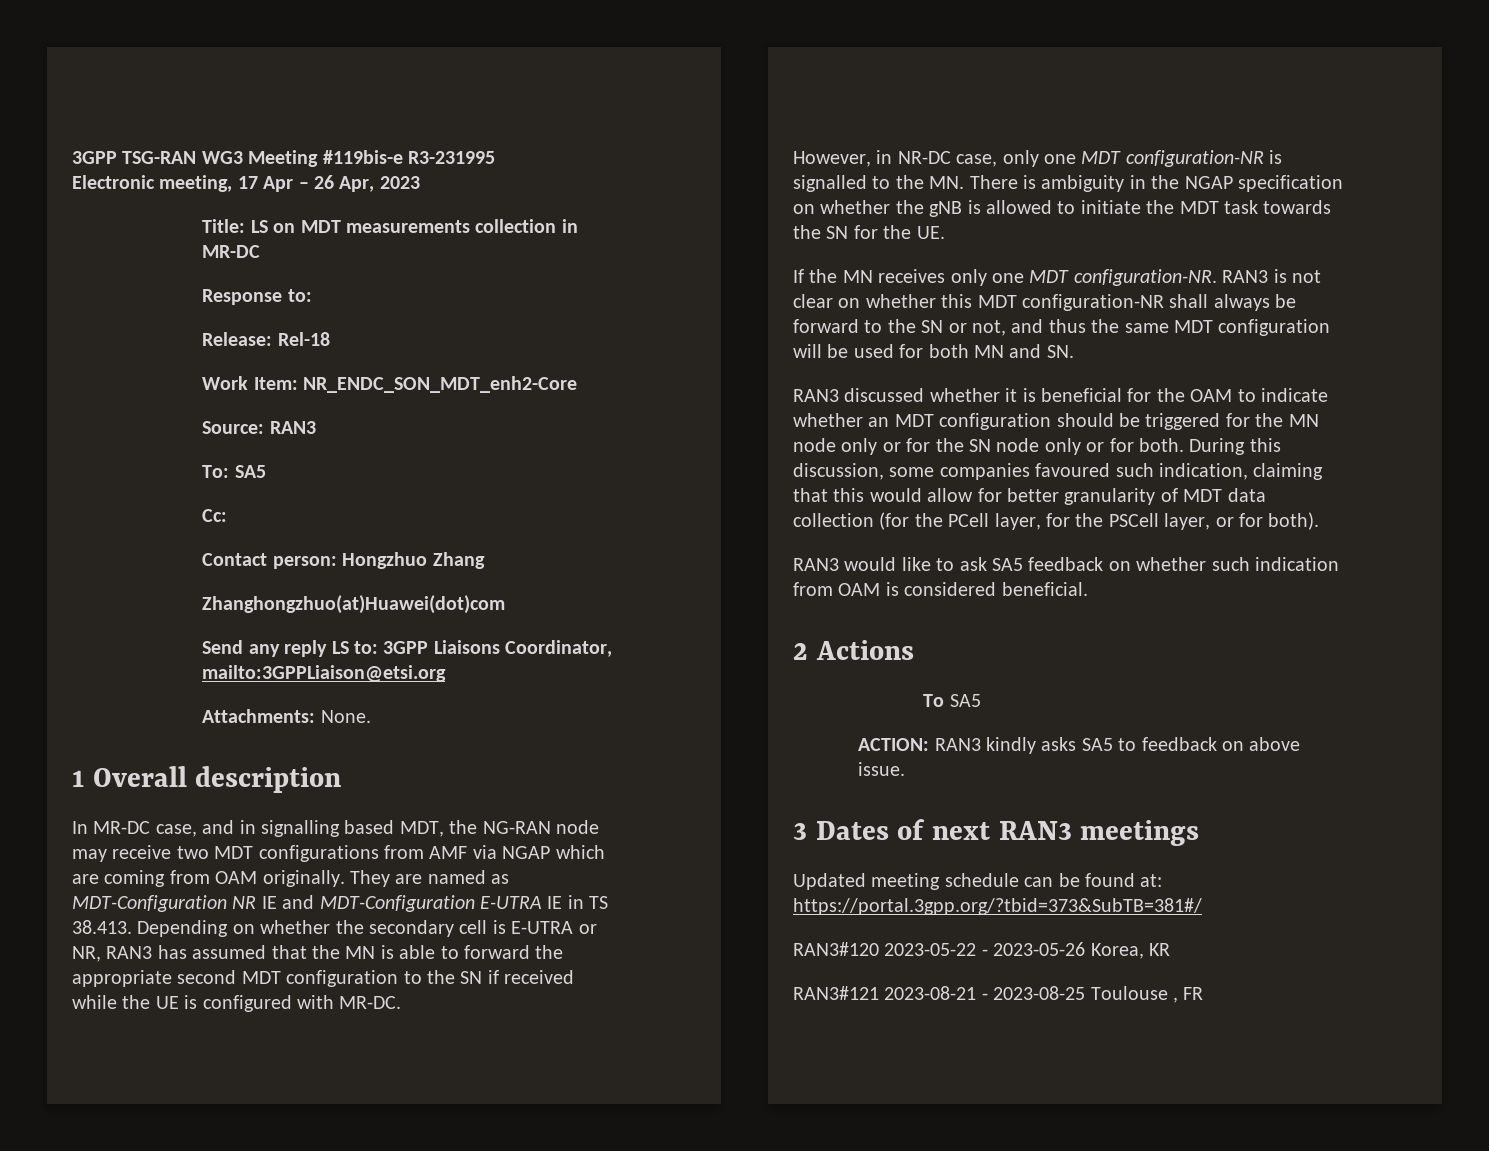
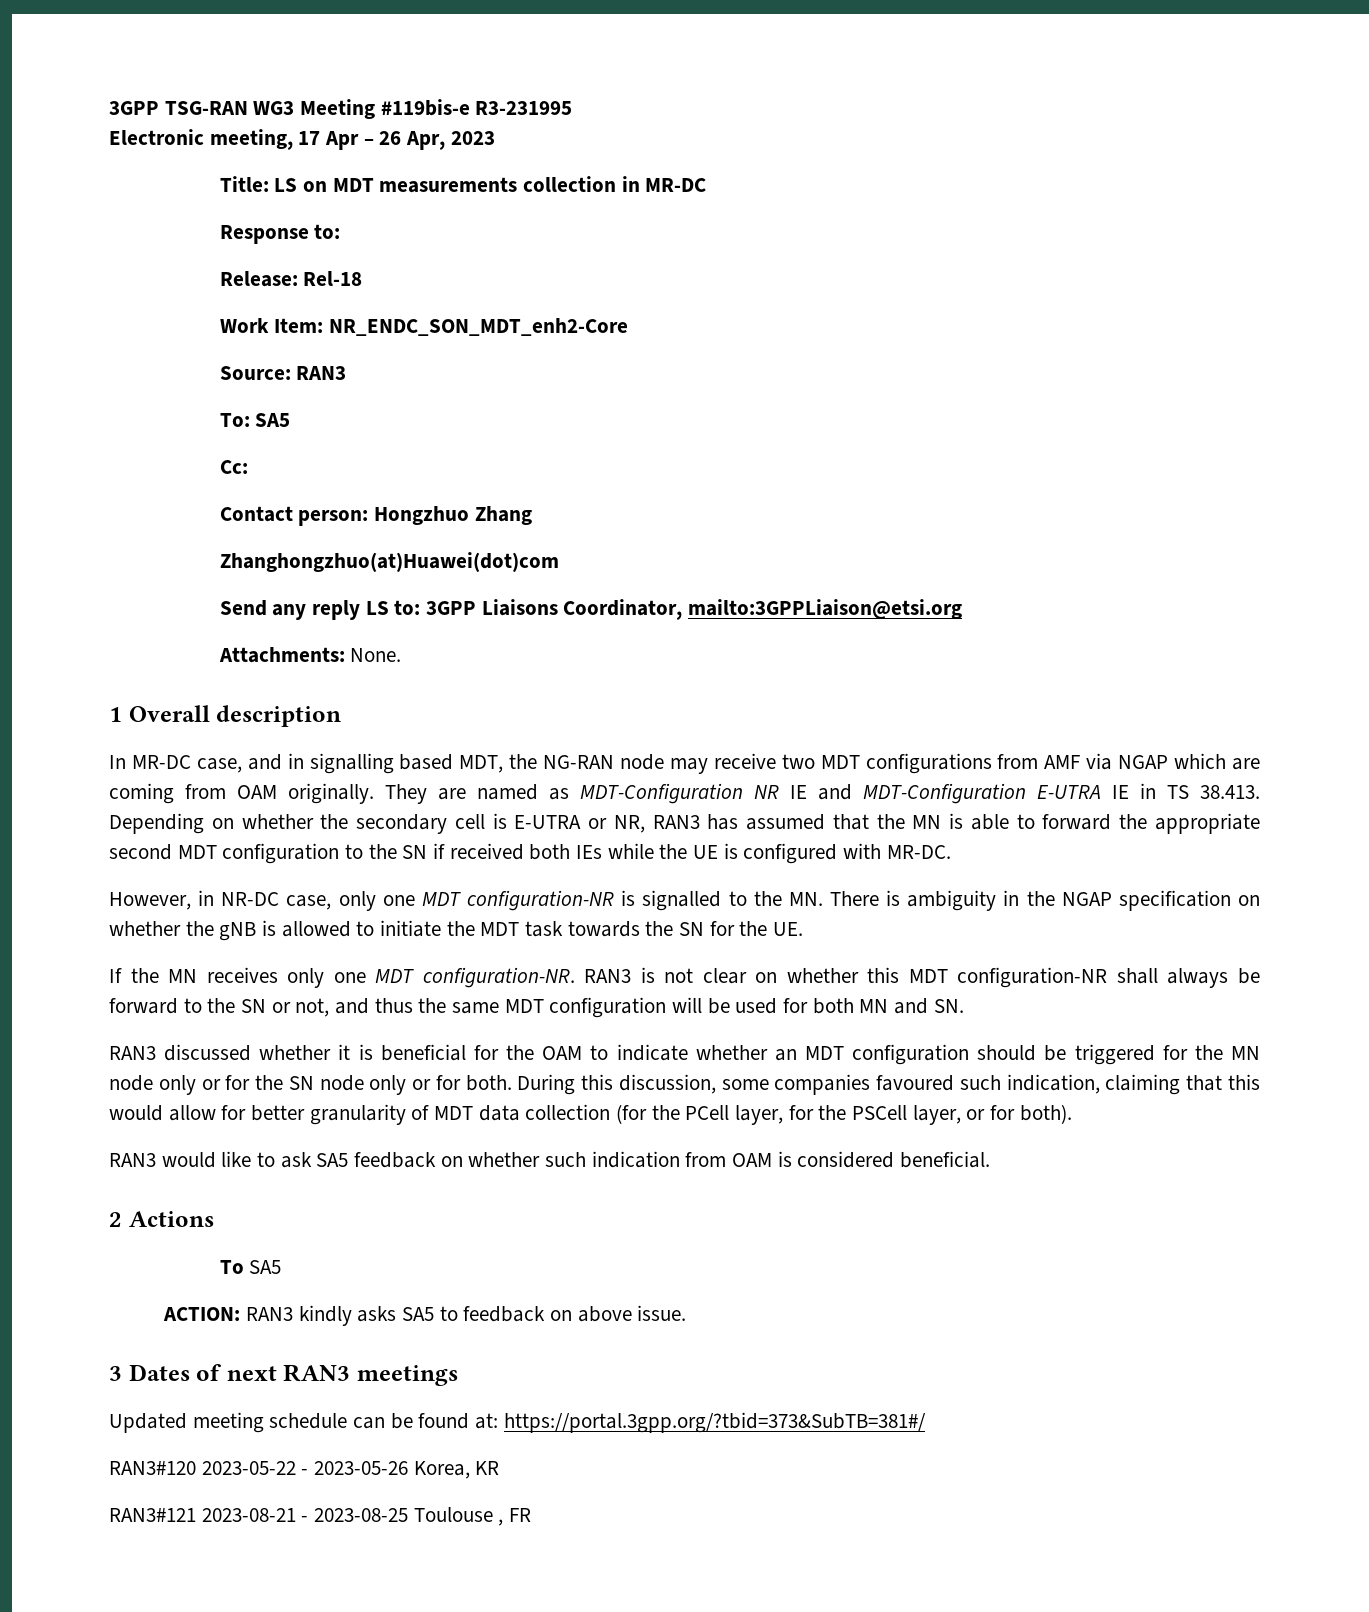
(575, 977) none -> [529,844,603,860] both IEs

